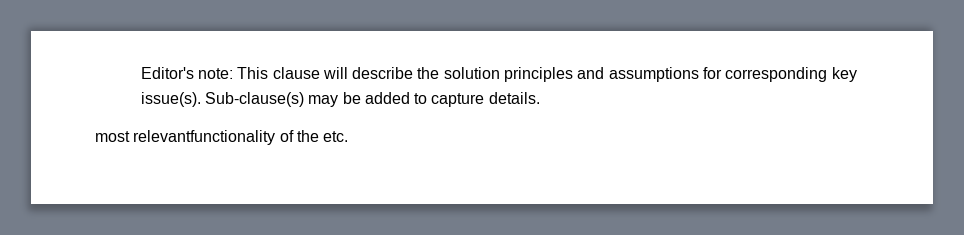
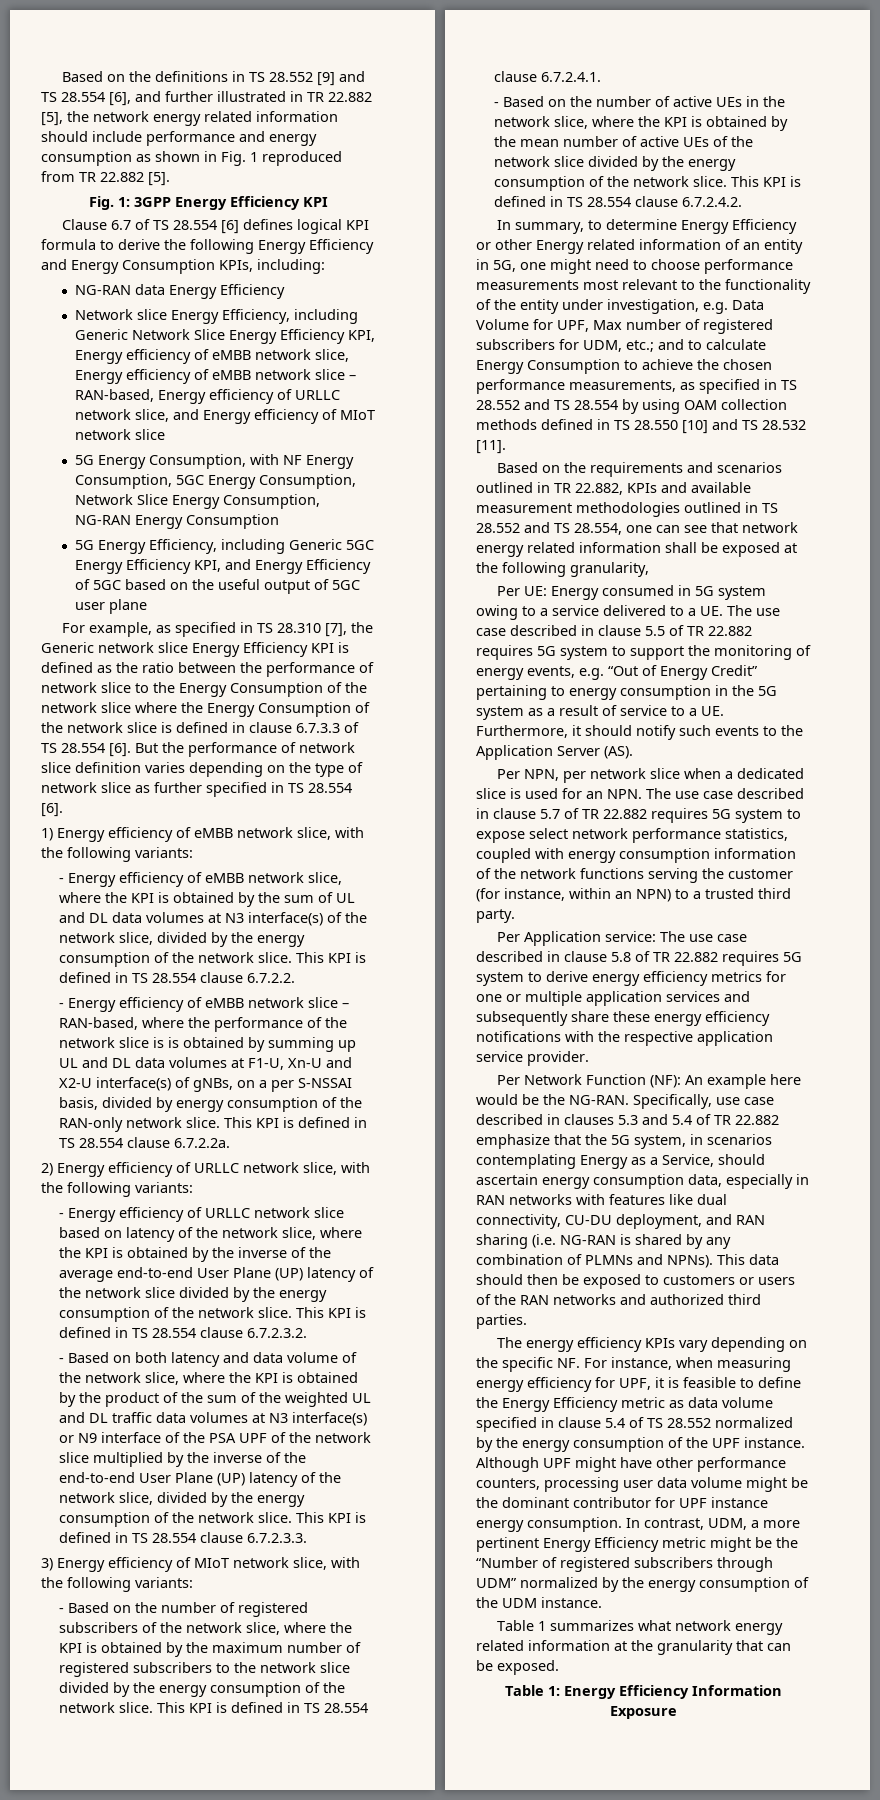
[140,67,857,82] [140,92,540,107] [95,130,349,145] Editor's note: This clause will describe the solution principles and assumptions for corresponding key issue(s). Sub-clause(s) may be added to capture details. // most relevantfunctionality of the etc. -> [62,71,366,86] [41,91,372,106] [41,111,338,126] [41,131,317,146] [41,151,342,166] [41,171,170,186] [89,196,328,210] [62,219,370,234] [41,239,374,254] [41,259,325,274] [75,284,286,299] [75,309,359,324] [75,329,376,344] [75,349,350,364] [75,369,357,384] [75,389,341,404] [75,409,376,424] [75,429,166,440] [75,454,355,469] [75,474,357,489] [75,494,321,509] [75,514,280,529] [75,539,375,554] [75,559,372,574] [75,579,361,594] [75,599,148,614] [62,622,374,637] [41,642,349,657] [41,662,374,677] [41,682,367,697] [41,702,370,717] [41,722,359,733] [41,742,355,757] [41,762,363,777] [41,782,352,797] [41,803,63,817] [41,827,364,842] [41,847,193,862] [59,872,343,887] [59,892,356,907] [59,912,368,926] [59,932,306,947] [59,952,367,967] [59,972,296,983] [59,997,350,1012] [59,1017,348,1032] [59,1037,357,1052] [59,1057,353,1070] [59,1077,353,1092] [59,1097,363,1112] [59,1117,368,1132] [59,1137,231,1148] [41,1162,370,1177] [41,1182,193,1197] [59,1207,345,1222] [59,1227,363,1242] [59,1247,332,1262] [59,1267,375,1282] [59,1287,328,1302] [59,1307,367,1322] [59,1327,308,1338] [59,1352,358,1367] [59,1372,359,1385] [59,1392,372,1407] [59,1412,368,1426] [59,1432,372,1443] [59,1452,307,1467] [59,1472,342,1487] [59,1492,306,1507] [59,1512,367,1527] [59,1532,308,1543] [41,1557,360,1572] [41,1577,193,1592] [59,1602,309,1617] [59,1622,353,1635] [59,1642,362,1657] [59,1662,351,1677] [59,1682,346,1697] [59,1702,369,1713] [494,71,602,82] [494,96,786,107] [494,116,789,131] [494,136,754,147] [494,156,737,171] [494,176,802,191] [494,196,743,207] [497,219,798,234] [476,239,803,254] [476,259,793,274] [476,279,811,294] [476,299,764,314] [476,319,773,334] [476,339,766,352] [476,359,772,374] [476,379,797,394] [476,399,787,414] [476,419,806,434] [476,440,506,454] [497,462,783,477] [476,482,751,495] [476,502,778,517] [476,522,798,535] [476,542,797,557] [476,562,649,577] [497,585,767,600] [476,605,780,620] [476,625,752,636] [476,645,811,660] [476,665,758,680] [476,685,777,700] [476,705,724,720] [476,725,803,740] [476,745,633,760] [497,768,805,783] [476,788,804,799] [476,808,801,823] [476,828,788,843] [476,848,796,863] [476,868,793,883] [476,888,791,902] [476,909,515,923] [497,931,748,946] [476,951,802,966] [476,971,786,986] [476,991,750,1006] [476,1011,770,1026] [476,1031,773,1046] [476,1051,589,1066] [497,1074,802,1089] [476,1094,774,1109] [476,1114,779,1125] [476,1134,772,1149] [476,1154,765,1169] [476,1174,809,1189] [476,1194,727,1205] [476,1214,765,1229] [476,1234,731,1249] [476,1254,779,1268] [476,1274,795,1289] [476,1294,761,1305] [476,1314,527,1329] [497,1337,808,1352] [476,1357,791,1372] [476,1377,801,1392] [476,1397,773,1412] [476,1417,793,1432] [476,1437,805,1452] [476,1457,786,1472] [476,1477,808,1492] [476,1497,768,1508] [476,1517,800,1532] [476,1537,798,1552] [476,1557,773,1572] [476,1577,809,1592] [476,1597,602,1608] [497,1620,784,1635] [476,1640,791,1655] [476,1660,559,1675] [505,1685,782,1699] [610,1706,677,1719] Based on the definitions in TS 28.552 [9] and TS 28.554 [6], and further illustrated in TR 22.882 [5], the network energy related information should include performance and energy consumption as shown in Fig. 1 reproduced from TR 22.882 [5]. // Fig. 1: 3GPP Energy Efficiency KPI // Clause 6.7 of TS 28.554 [6] defines logical KPI formula to derive the following Energy Efficiency and Energy Consumption KPIs, including: // NG-RAN data Energy Efficiency // Network slice Energy Efficiency, including Generic Network Slice Energy Efficiency KPI, Energy efficiency of eMBB network slice, Energy efficiency of eMBB network slice – RAN-based, Energy efficiency of URLLC network slice, and Energy efficiency of MIoT network slice // 5G Energy Consumption, with NF Energy Consumption, 5GC Energy Consumption, Network Slice Energy Consumption, NG-RAN Energy Consumption // 5G Energy Efficiency, including Generic 5GC Energy Efficiency KPI, and Energy Efficiency of 5GC based on the useful output of 5GC user plane // For example, as specified in TS 28.310 [7], the Generic network slice Energy Efficiency KPI is defined as the ratio between the performance of network slice to the Energy Consumption of the network slice where the Energy Consumption of the network slice is defined in clause 6.7.3.3 of TS 28.554 [6]. But the performance of network slice definition varies depending on the type of network slice as further specified in TS 28.554 [6]. // 1) Energy efficiency of eMBB network slice, with the following variants: // - Energy efficiency of eMBB network slice, where the KPI is obtained by the sum of UL and DL data volumes at N3 interface(s) of the network slice, divided by the energy consumption of the network slice. This KPI is defined in TS 28.554 clause 6.7.2.2. // - Energy efficiency of eMBB network slice – RAN-based, where the performance of the network slice is is obtained by summing up UL and DL data volumes at F1-U, Xn-U and X2-U interface(s) of gNBs, on a per S-NSSAI basis, divided by energy consumption of the RAN-only network slice. This KPI is defined in TS 28.554 clause 6.7.2.2a. // 2) Energy efficiency of URLLC network slice, with the following variants: // - Energy efficiency of URLLC network slice based on latency of the network slice, where the KPI is obtained by the inverse of the average end-to-end User Plane (UP) latency of the network slice divided by the energy consumption of the network slice. This KPI is defined in TS 28.554 clause 6.7.2.3.2. // - Based on both latency and data volume of the network slice, where the KPI is obtained by the product of the sum of the weighted UL and DL traffic data volumes at N3 interface(s) or N9 interface of the PSA UPF of the network slice multiplied by the inverse of the end-to-end User Plane (UP) latency of the network slice, divided by the energy consumption of the network slice. This KPI is defined in TS 28.554 clause 6.7.2.3.3. // 3) Energy efficiency of MIoT network slice, with the following variants: // - Based on the number of registered subscribers of the network slice, where the KPI is obtained by the maximum number of registered subscribers to the network slice divided by the energy consumption of the network slice. This KPI is defined in TS 28.554 clause 6.7.2.4.1. // - Based on the number of active UEs in the network slice, where the KPI is obtained by the mean number of active UEs of the network slice divided by the energy consumption of the network slice. This KPI is defined in TS 28.554 clause 6.7.2.4.2. // In summary, to determine Energy Efficiency or other Energy related information of an entity in 5G, one might need to choose performance measurements most relevant to the functionality of the entity under investigation, e.g. Data Volume for UPF, Max number of registered subscribers for UDM, etc.; and to calculate Energy Consumption to achieve the chosen performance measurements, as specified in TS 28.552 and TS 28.554 by using OAM collection methods defined in TS 28.550 [10] and TS 28.532 [11]. // Based on the requirements and scenarios outlined in TR 22.882, KPIs and available measurement methodologies outlined in TS 28.552 and TS 28.554, one can see that network energy related information shall be exposed at the following granularity, // Per UE: Energy consumed in 5G system owing to a service delivered to a UE. The use case described in clause 5.5 of TR 22.882 requires 5G system to support the monitoring of energy events, e.g. “Out of Energy Credit” pertaining to energy consumption in the 5G system as a result of service to a UE. Furthermore, it should notify such events to the Application Server (AS). // Per NPN, per network slice when a dedicated slice is used for an NPN. The use case described in clause 5.7 of TR 22.882 requires 5G system to expose select network performance statistics, coupled with energy consumption information of the network functions serving the customer (for instance, within an NPN) to a trusted third party. // Per Application service: The use case described in clause 5.8 of TR 22.882 requires 5G system to derive energy efficiency metrics for one or multiple application services and subsequently share these energy efficiency notifications with the respective application service provider. // Per Network Function (NF): An example here would be the NG-RAN. Specifically, use case described in clauses 5.3 and 5.4 of TR 22.882 emphasize that the 5G system, in scenarios contemplating Energy as a Service, should ascertain energy consumption data, especially in RAN networks with features like dual connectivity, CU-DU deployment, and RAN sharing (i.e. NG-RAN is shared by any combination of PLMNs and NPNs). This data should then be exposed to customers or users of the RAN networks and authorized third parties. // The energy efficiency KPIs vary depending on the specific NF. For instance, when measuring energy efficiency for UPF, it is feasible to define the Energy Efficiency metric as data volume specified in clause 5.4 of TS 28.552 normalized by the energy consumption of the UPF instance. Although UPF might have other performance counters, processing user data volume might be the dominant contributor for UPF instance energy consumption. In contrast, UDM, a more pertinent Energy Efficiency metric might be the “Number of registered subscribers through UDM” normalized by the energy consumption of the UDM instance. // Table 1 summarizes what network energy related information at the granularity that can be exposed. // Table 1: Energy Efficiency Information Exposure

